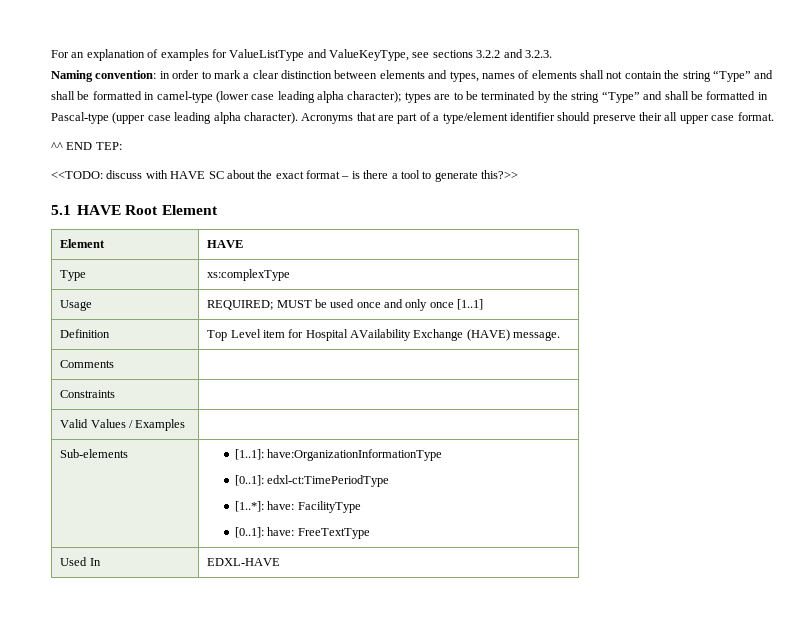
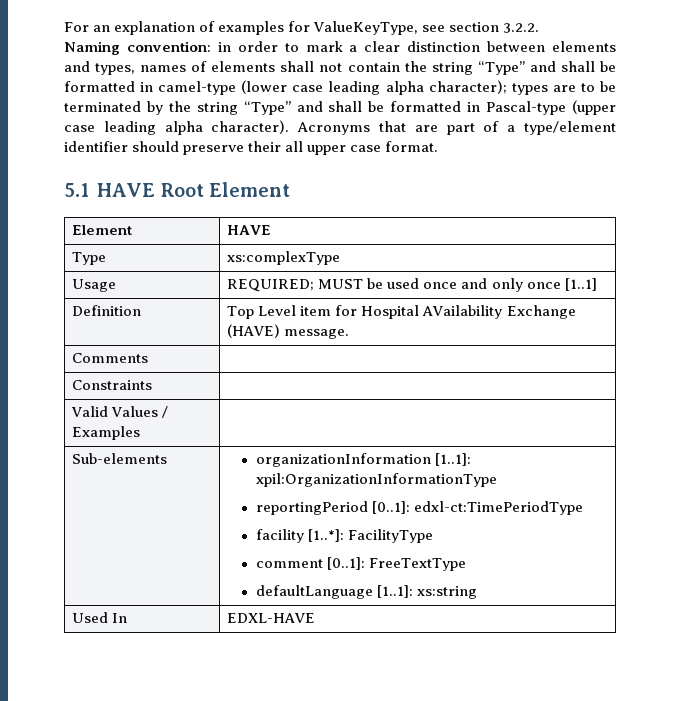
[229,49,552,61] ValueListType and ValueKeyType, see sections 3.2.2 and 3.2.3. -> [313,21,540,35] ValueKeyType, see section 3.2.2.
[51,142,122,150] [51,170,518,182] // ^^ END TEP: // <<TODO: discuss with HAVE SC about the exact format – is there a tool to generate this?>> -> (439, 146) none
[234,449,443,461] [1..1]: have:OrganizationInformationType // -> [255,453,471,467] [255,473,497,487] [255,501,368,515] organizationInformation [1..1]: xpil:OrganizationInformationType // reportingPeriod
[234,501,295,512] [1..*]: have: -> [255,529,344,543] facility [1..*]:
[234,527,295,538] [0..1]: have: -> [255,557,365,570] comment [0..1]:
(370, 533) none -> [255,585,477,599] // defaultLanguage [1..1]: xs:string

